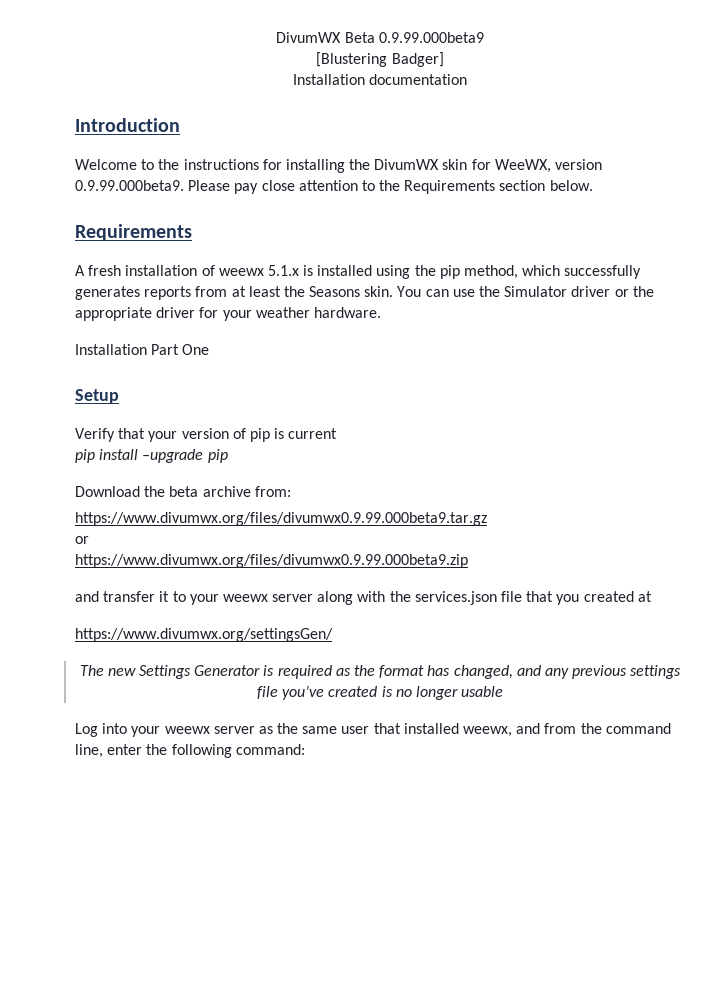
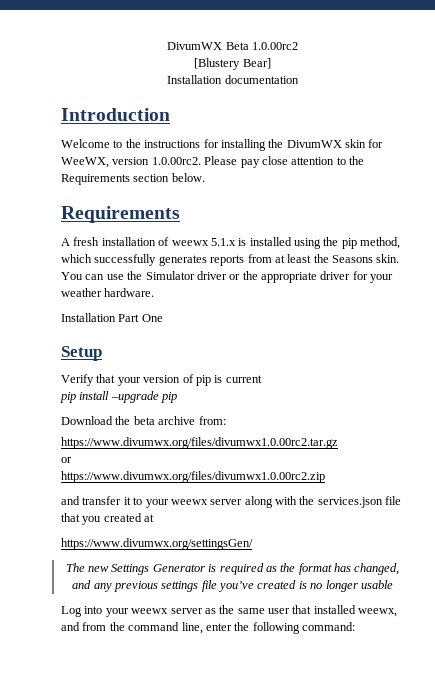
[378,32,484,43] [316,52,444,67] 0.9.99.000beta9 // [Blustering Badger] -> [251,42,298,50] [194,58,271,70] 1.0.00rc2 // [Blustery Bear]
[75,180,184,191] 0.9.99.000beta9. -> [151,157,201,165] 1.0.00rc2.
[75,512,487,526] https://www.divumwx.org/files/divumwx0.9.99.000beta9.tar.gz -> [61,437,338,449] https://www.divumwx.org/files/divumwx1.0.00rc2.tar.gz
[75,554,468,568] https://www.divumwx.org/files/divumwx0.9.99.000beta9.zip -> [61,471,325,483] https://www.divumwx.org/files/divumwx1.0.00rc2.zip

